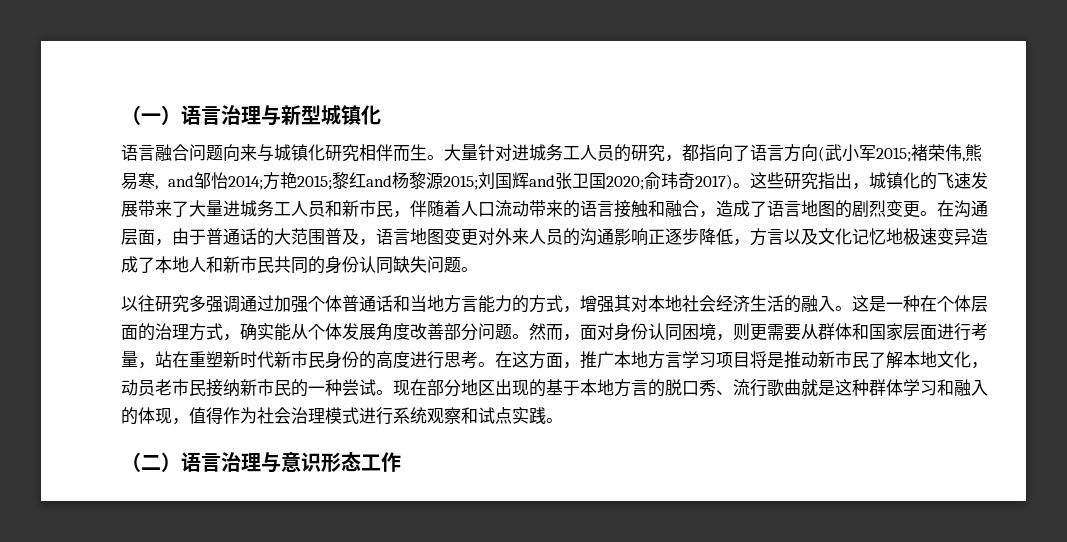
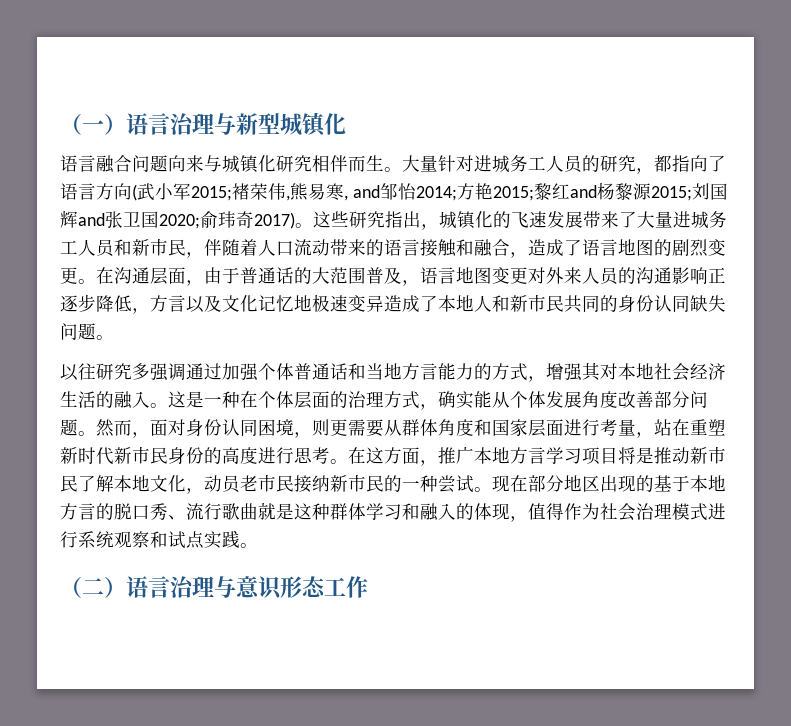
(852, 331) none -> [438,419,474,436] 角度

